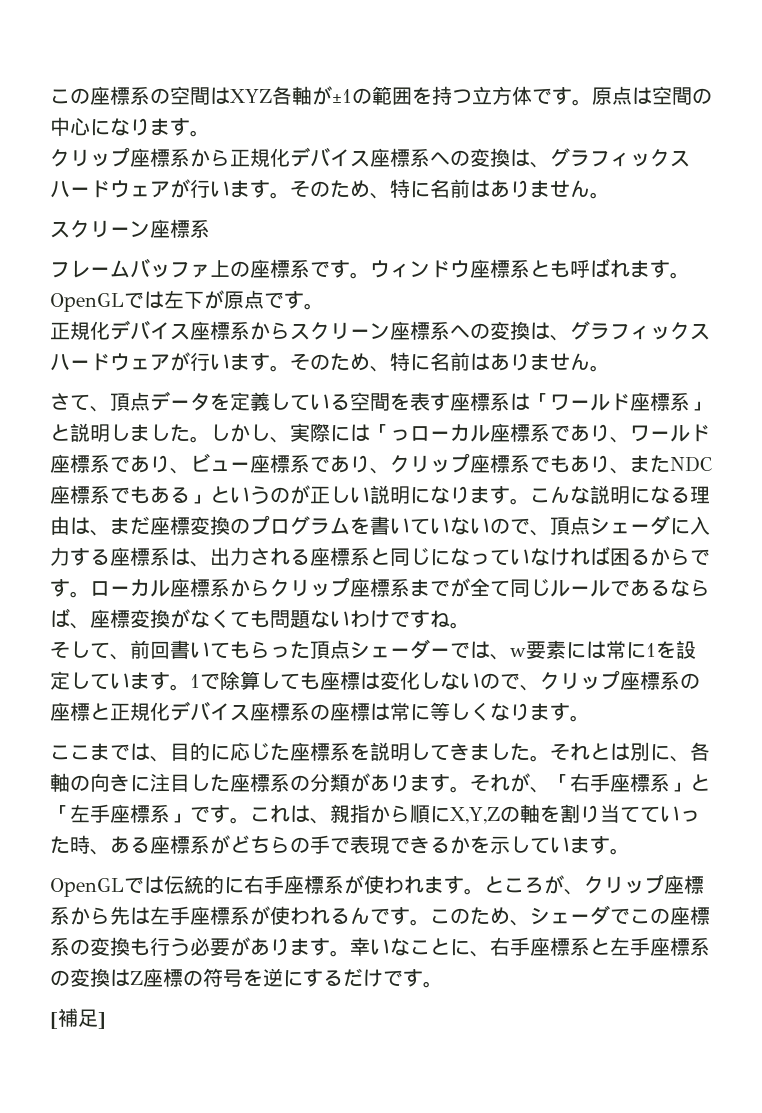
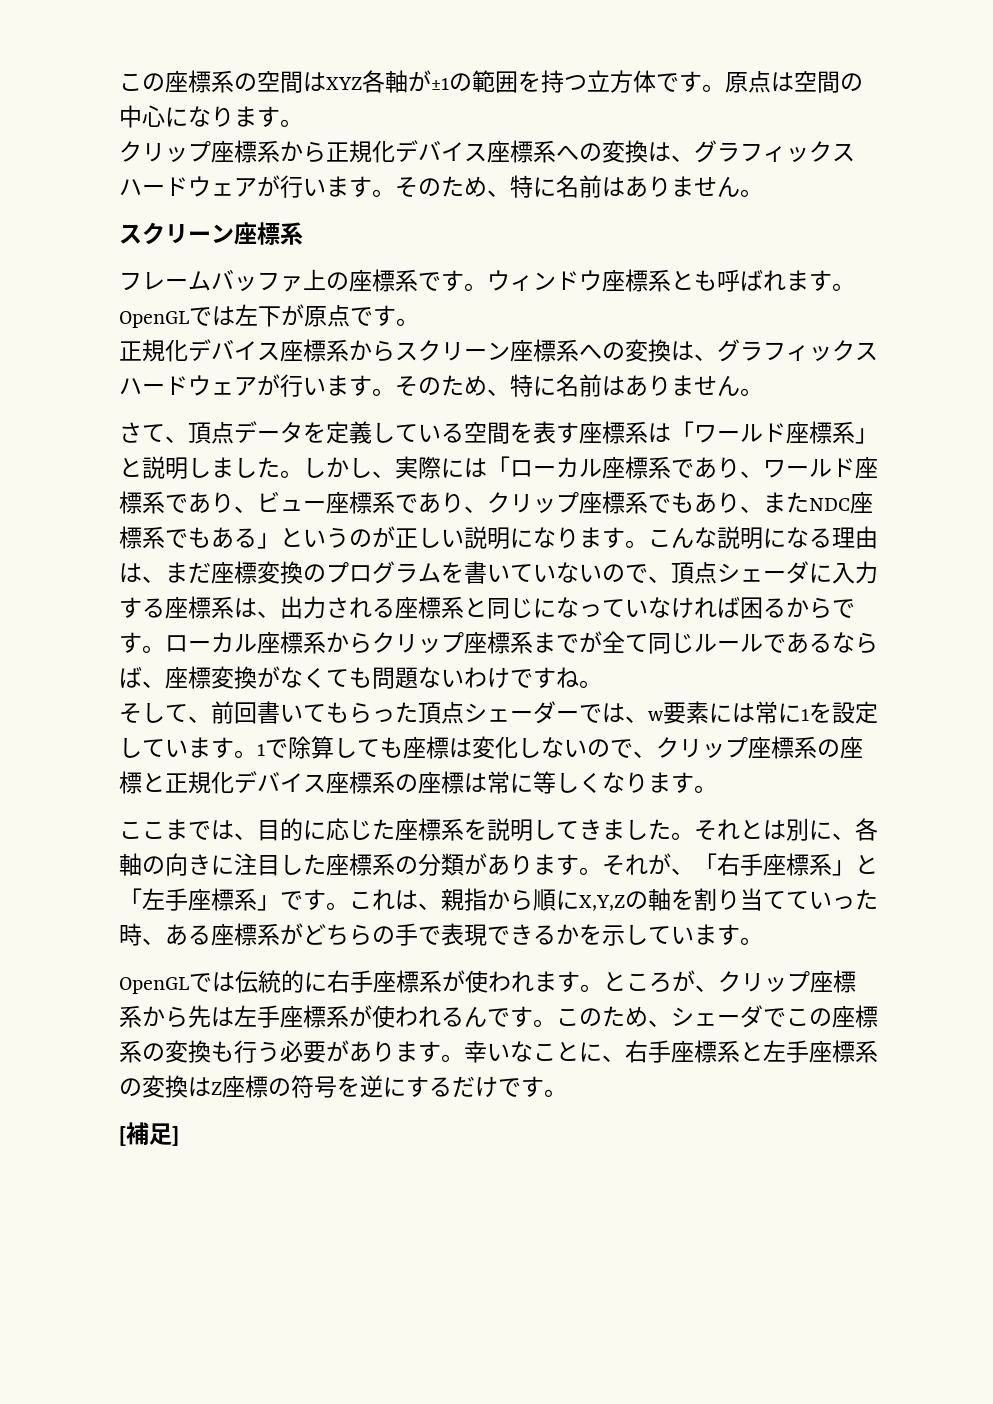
[390,429,410,441] っ -> (510, 466) none

